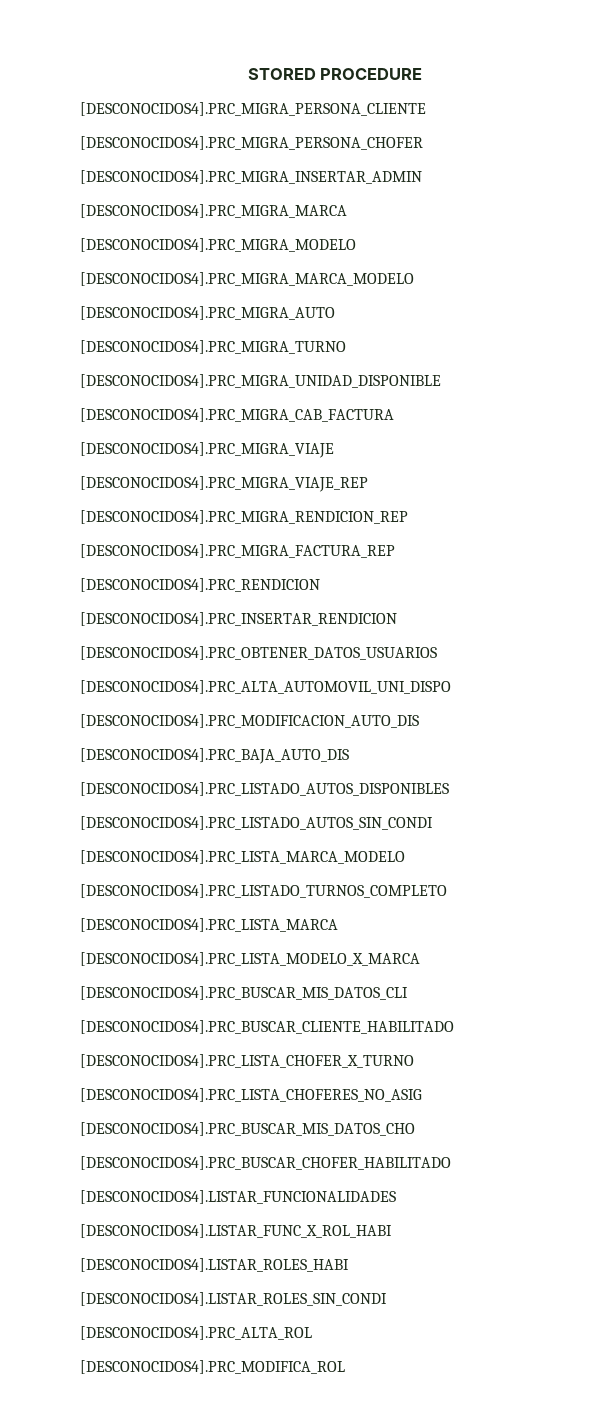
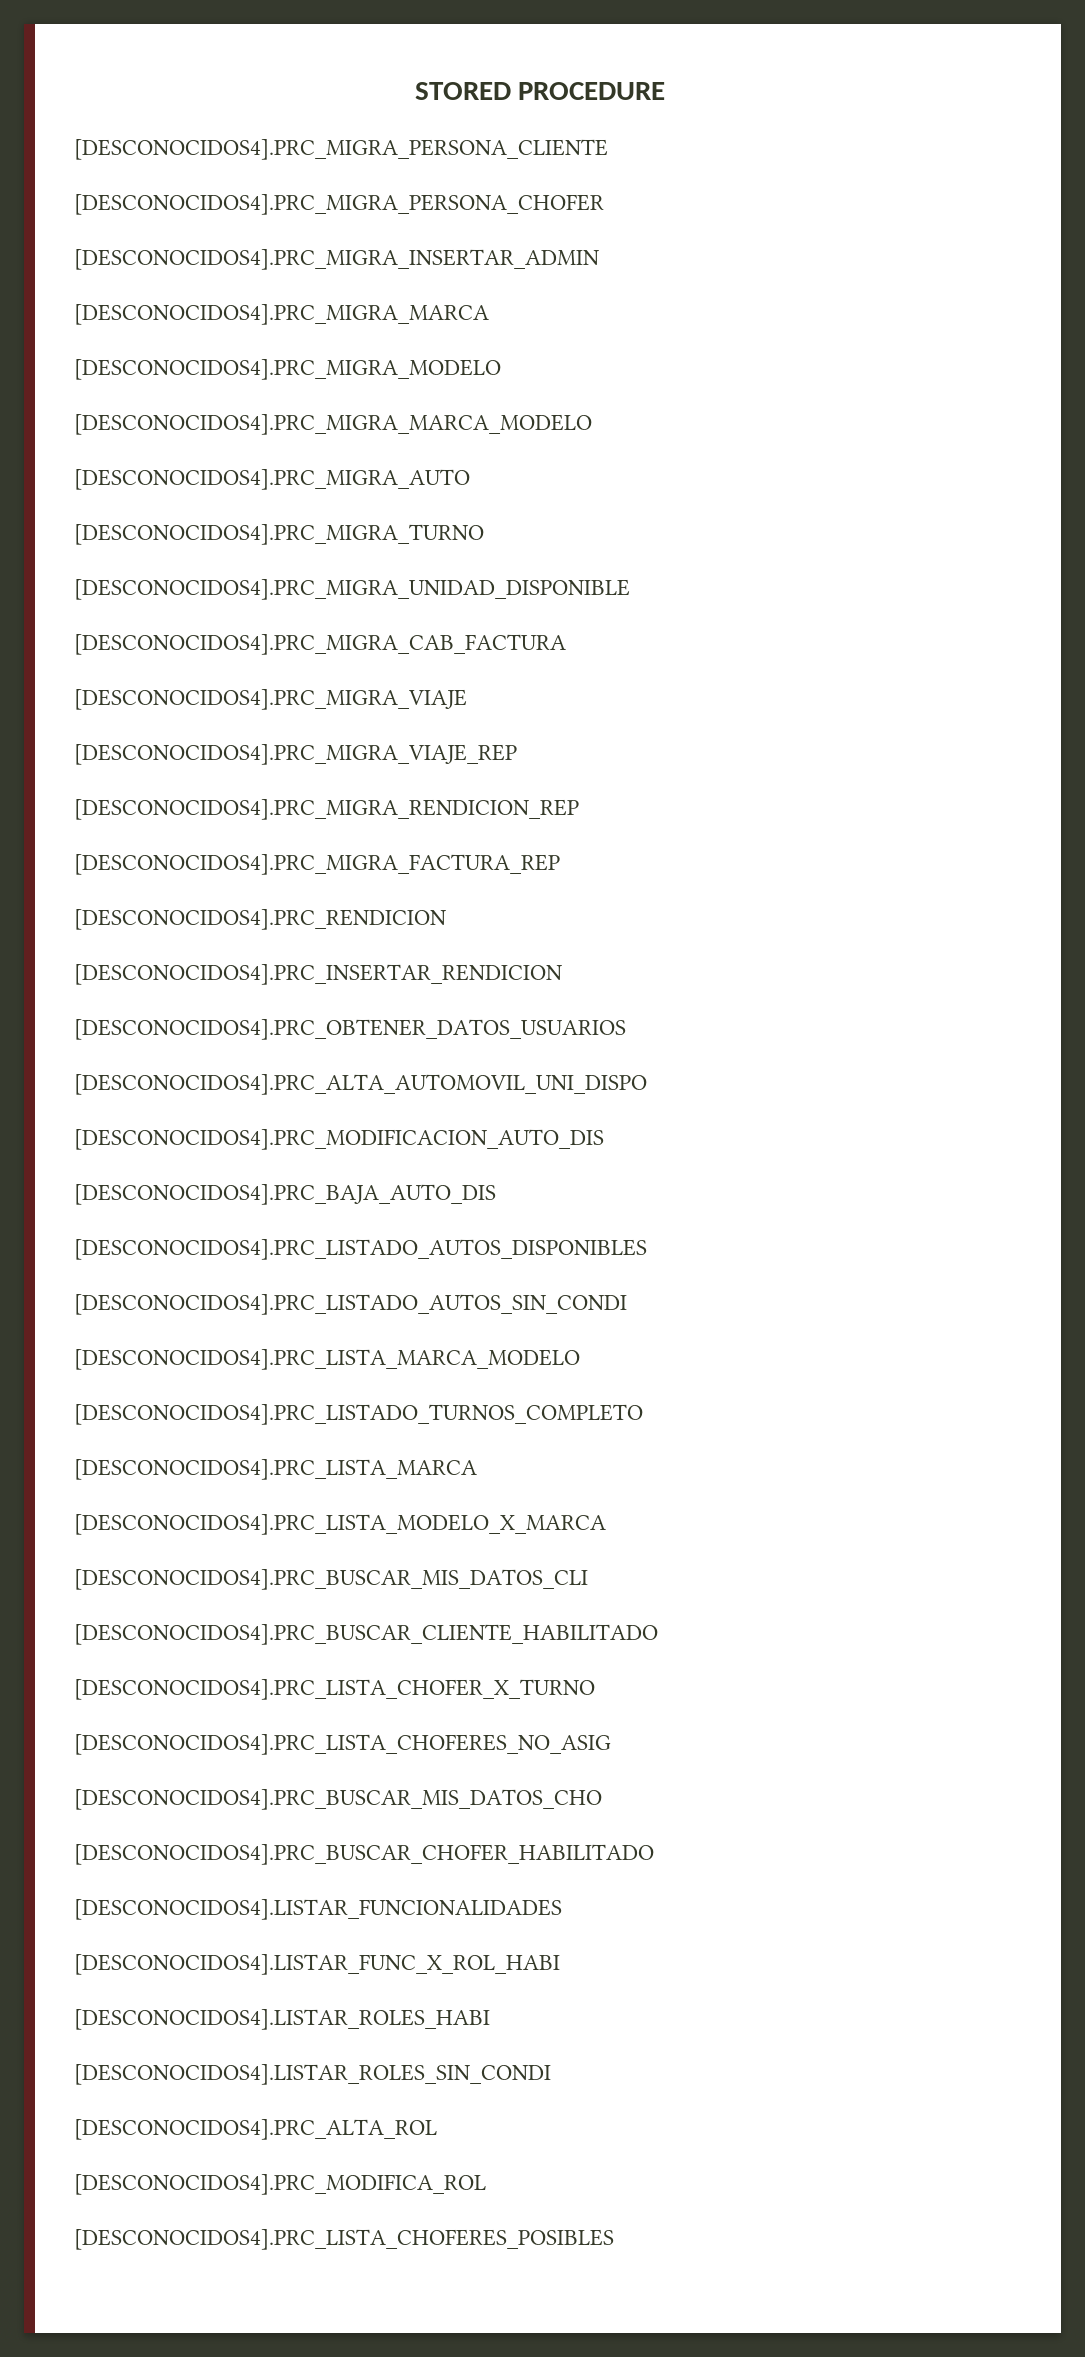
(345, 1367) none -> [74,2229,614,2250] // [DESCONOCIDOS4].PRC_LISTA_CHOFERES_POSIBLES

